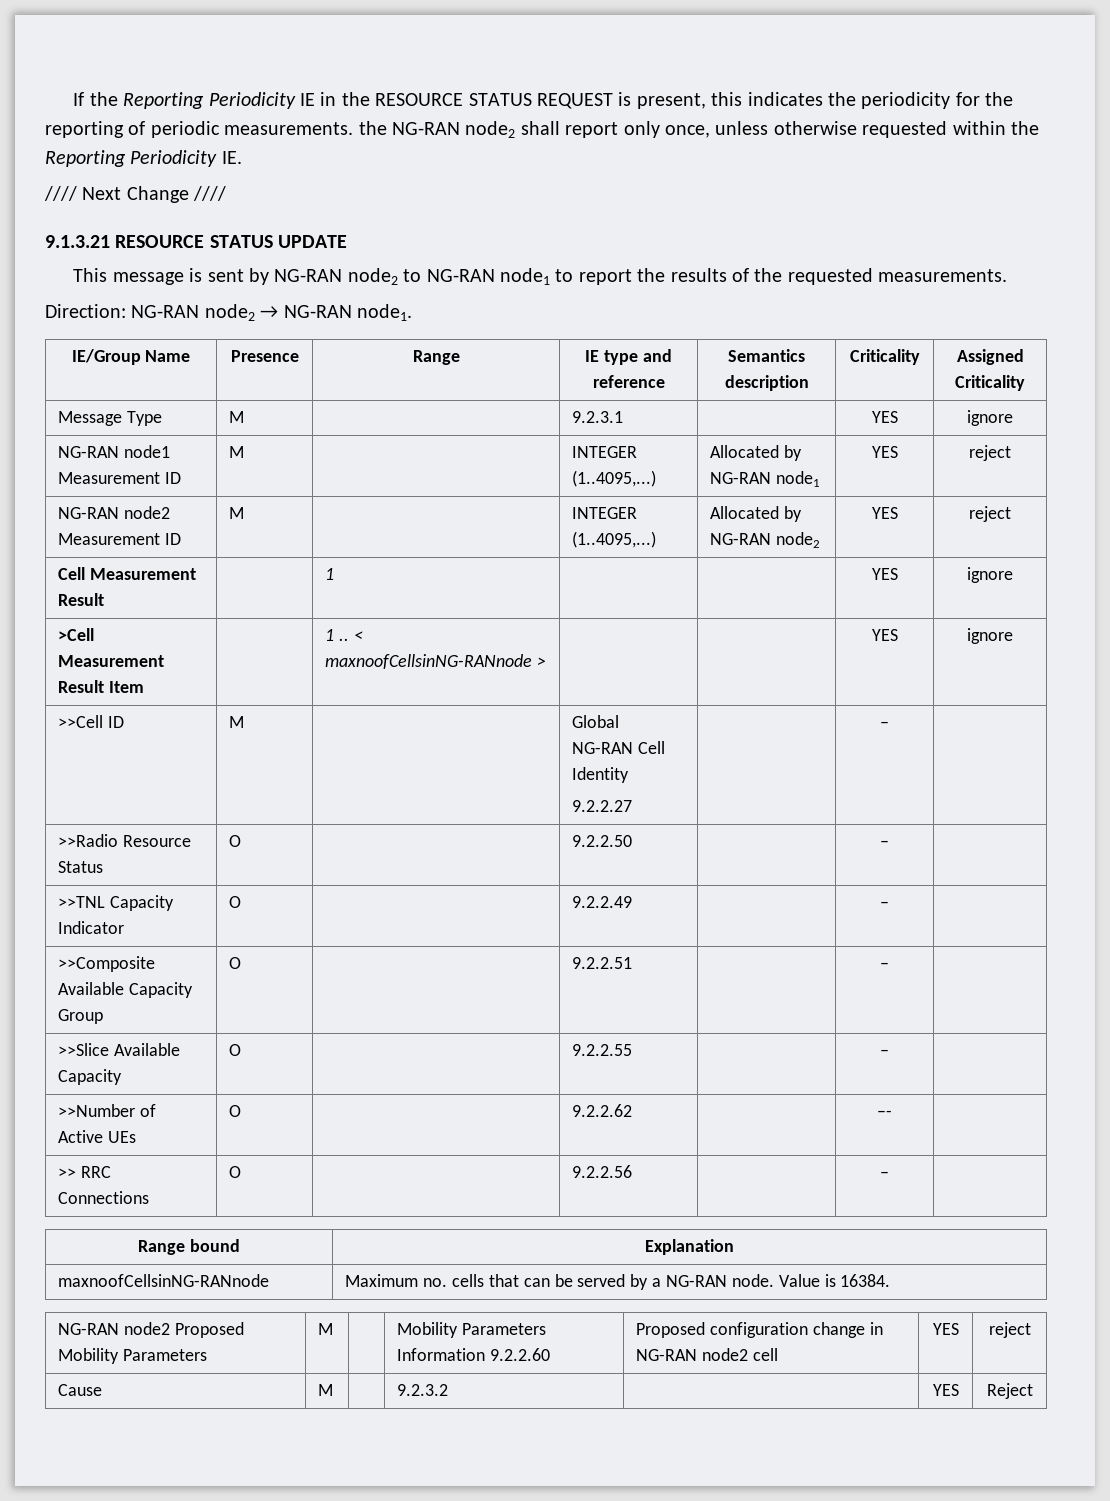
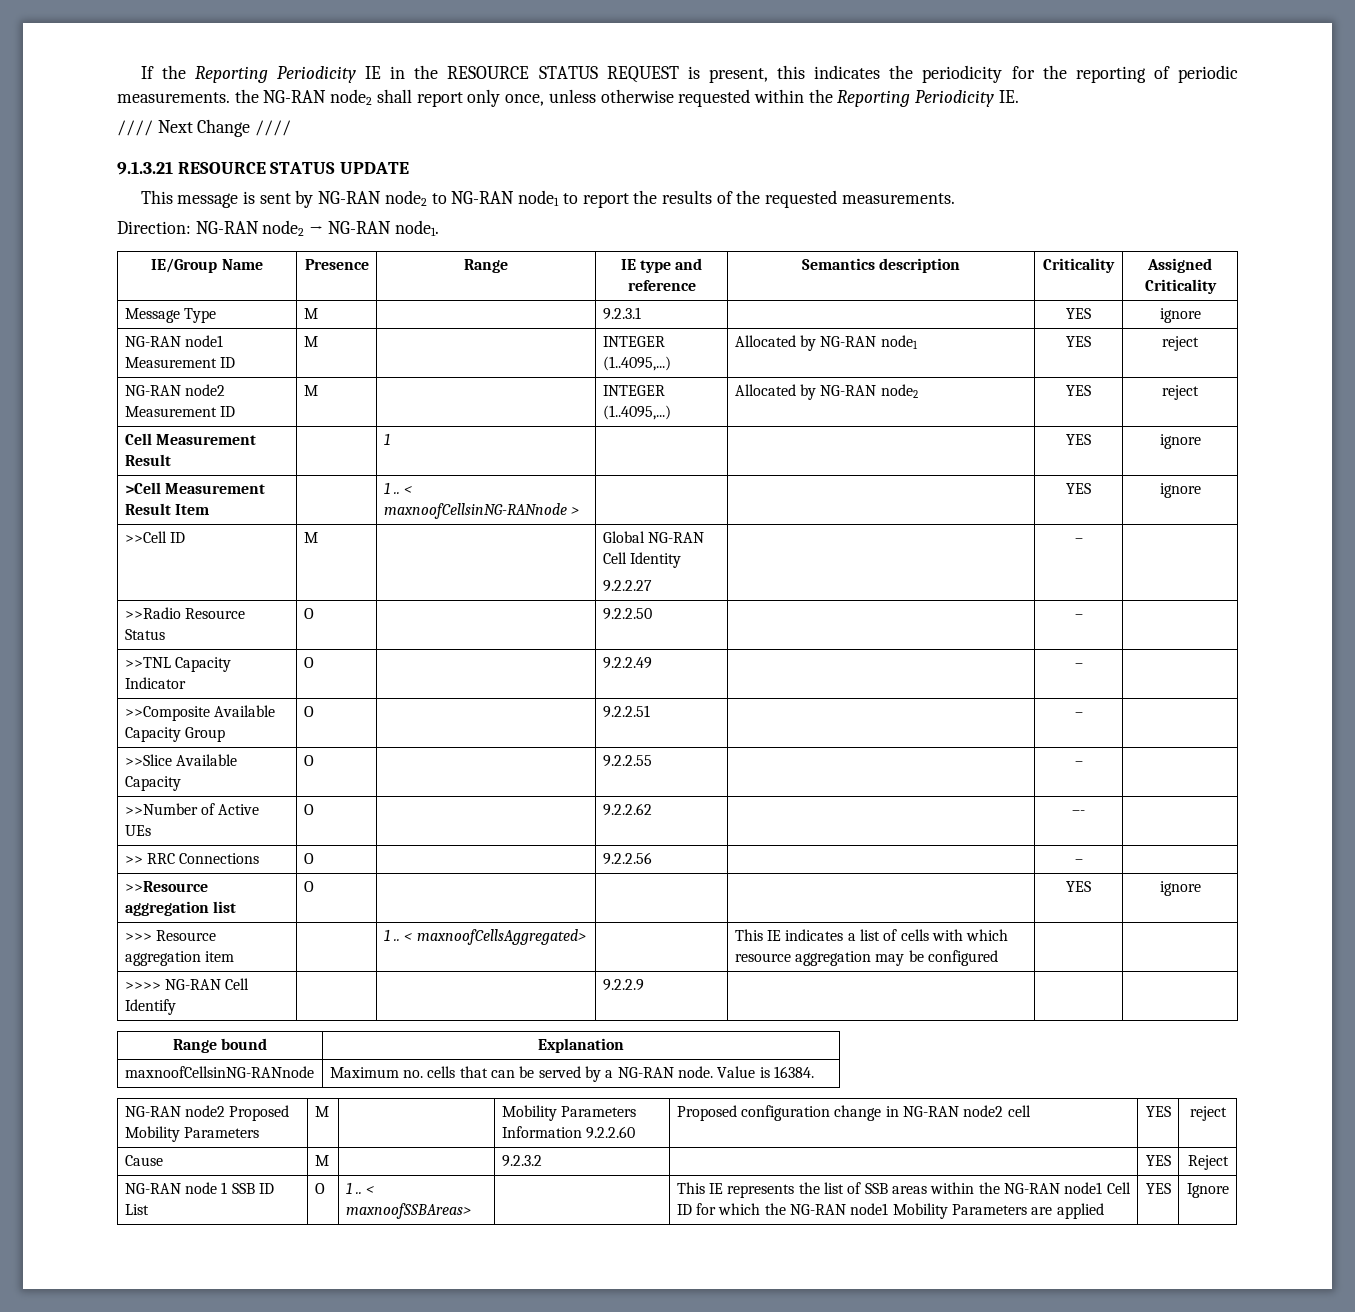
(889, 1174) none -> [124,881,208,892] [124,901,237,916] [303,881,314,892] [1066,881,1091,892] [1159,881,1201,896] [124,930,217,941] [124,951,235,966] [383,929,586,945] [734,929,1009,941] [734,950,998,966] [124,978,250,990] [124,999,176,1015] [602,979,644,991] // >>Resource aggregation list | O | | | | YES | ignore // >>> Resource aggregation item | | 1 .. < maxnoofCellsAggregated> | | This IE indicates a list of cells with which resource aggregation may be configured | | // >>>> NG-RAN Cell Identify | | | 9.2.2.9 | | |
(1033, 1391) none -> [124,1182,274,1194] [124,1204,149,1215] [314,1183,325,1194] [345,1182,375,1194] [345,1203,471,1219] [676,1182,1131,1198] [676,1203,1104,1219] [1145,1183,1171,1194] [1186,1183,1229,1198] // NG-RAN node 1 SSB ID List | O | 1 .. < maxnoofSSBAreas> | | This IE represents the list of SSB areas within the NG-RAN node1 Cell ID for which the NG-RAN node1 Mobility Parameters are applied | YES | Ignore

